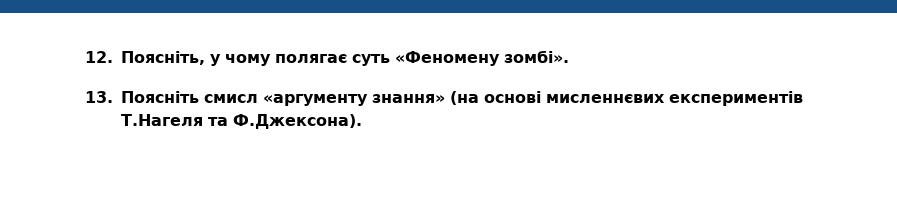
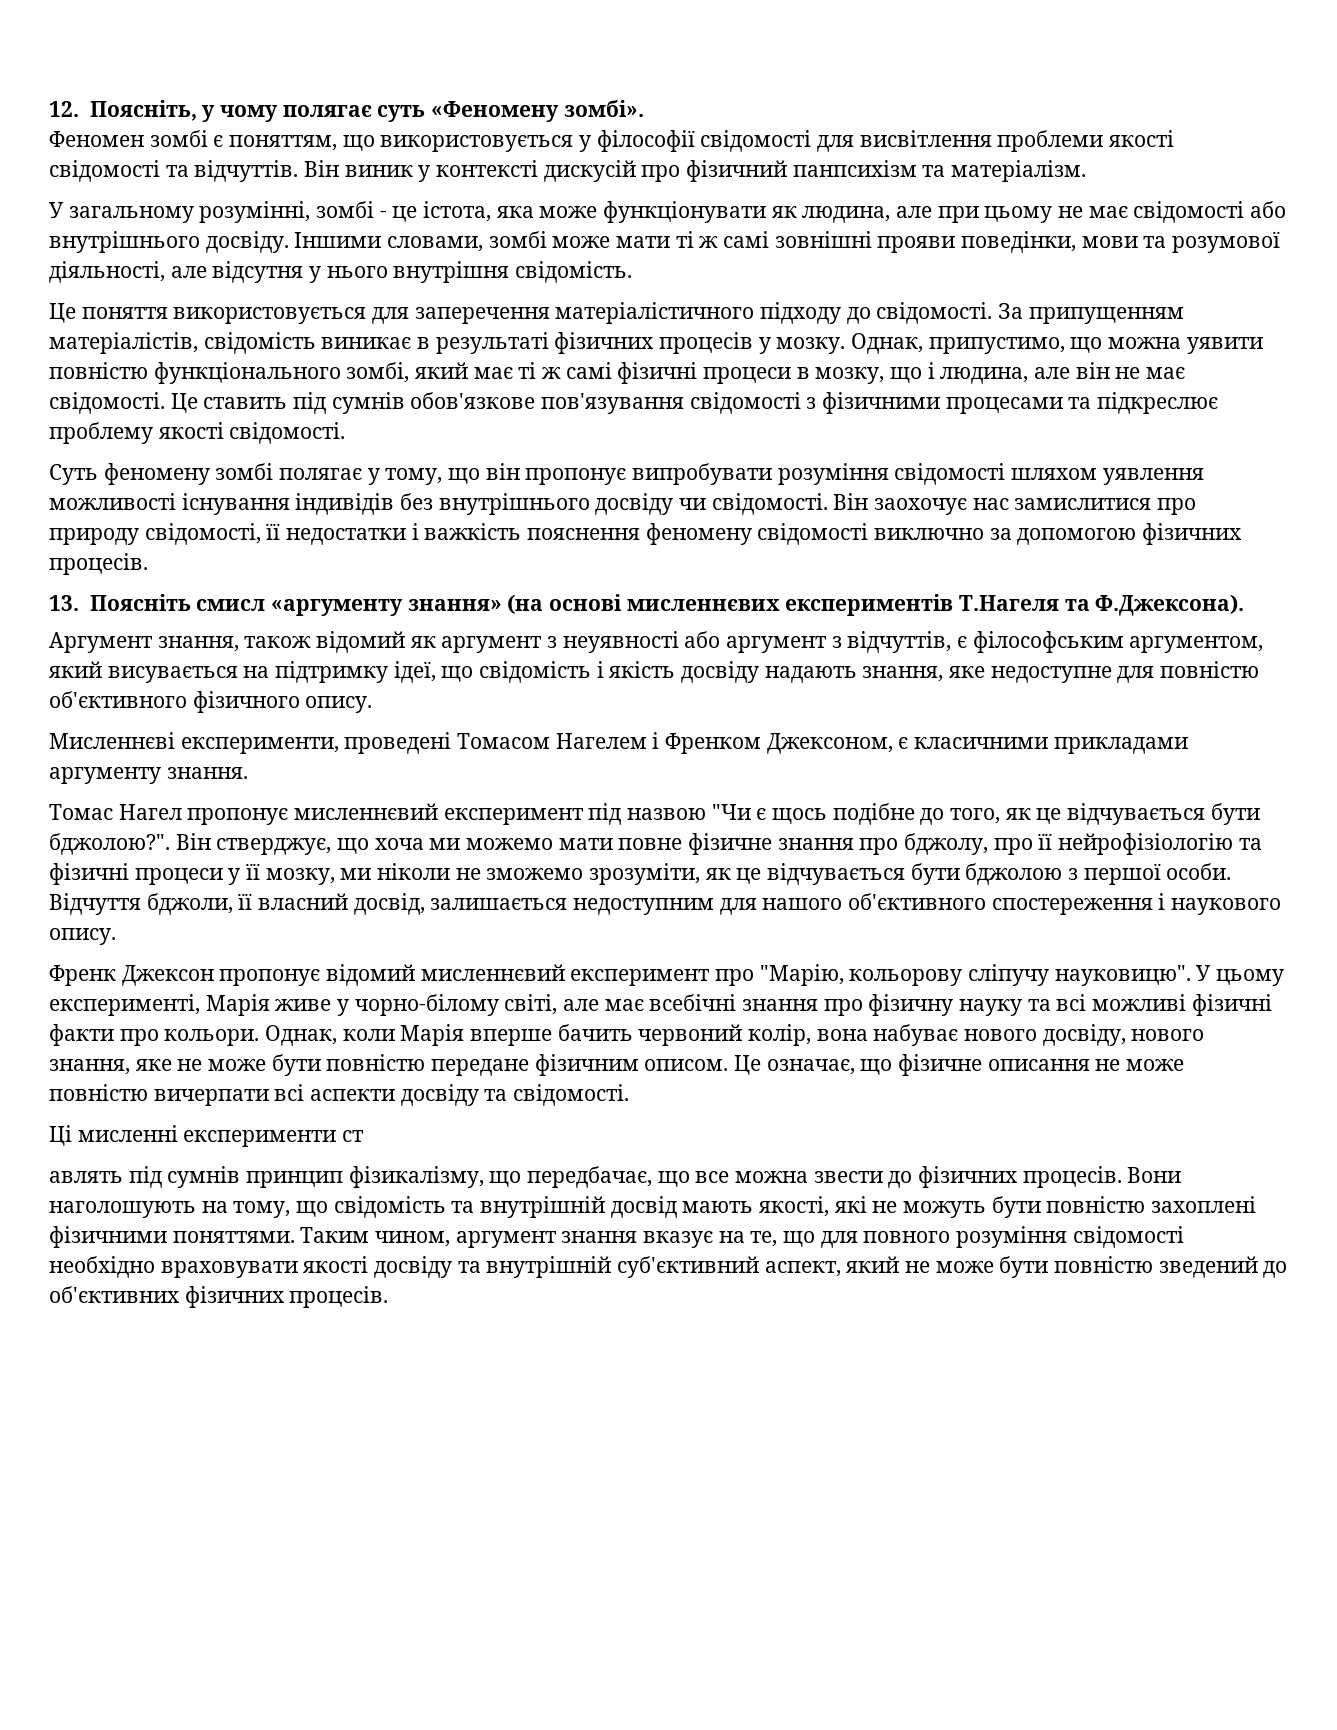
(569, 56) none -> [49,130,1175,152] [49,160,1087,182] [49,201,1287,223] [49,231,1281,253] [49,261,633,283] [49,302,1184,324] [49,332,1263,354] [49,362,1186,384] [49,392,1219,414] [49,422,346,444] [49,463,1204,485] [49,493,1197,515] [49,523,1243,545] [49,553,148,575] // Феномен зомбі є поняттям, що використовується у філософії свідомості для висвітлення проблеми якості свідомості та відчуттів. Він виник у контексті дискусій про фізичний панпсихізм та матеріалізм. // У загальному розумінні, зомбі - це істота, яка може функціонувати як людина, але при цьому не має свідомості або внутрішнього досвіду. Іншими словами, зомбі може мати ті ж самі зовнішні прояви поведінки, мови та розумової діяльності, але відсутня у нього внутрішня свідомість. // Це поняття використовується для заперечення матеріалістичного підходу до свідомості. За припущенням матеріалістів, свідомість виникає в результаті фізичних процесів у мозку. Однак, припустимо, що можна уявити повністю функціонального зомбі, який має ті ж самі фізичні процеси в мозку, що і людина, але він не має свідомості. Це ставить під сумнів обов'язкове пов'язування свідомості з фізичними процесами та підкреслює проблему якості свідомості. // Суть феномену зомбі полягає у тому, що він пропонує випробувати розуміння свідомості шляхом уявлення можливості існування індивідів без внутрішнього досвіду чи свідомості. Він заохочує нас замислитися про природу свідомості, її недостатки і важкість пояснення феномену свідомості виключно за допомогою фізичних процесів.
(362, 121) none -> [49,631,1264,653] [49,661,1260,683] [49,691,373,713] [49,732,1188,754] [49,767,248,784] [49,803,1260,825] [49,833,1262,855] [49,863,1232,885] [49,893,1282,915] [49,928,116,945] [49,964,1285,986] [49,994,1272,1016] [49,1024,1205,1046] [49,1054,1185,1076] [49,1084,630,1106] [49,1125,365,1147] [49,1166,1182,1188] [49,1196,1257,1218] [49,1226,1184,1248] [49,1256,1288,1278] [49,1286,389,1308] // Аргумент знання, також відомий як аргумент з неуявності або аргумент з відчуттів, є філософським аргументом, який висувається на підтримку ідеї, що свідомість і якість досвіду надають знання, яке недоступне для повністю об'єктивного фізичного опису. // Мисленнєві експерименти, проведені Томасом Нагелем і Френком Джексоном, є класичними прикладами аргументу знання. // Томас Нагел пропонує мисленнєвий експеримент під назвою "Чи є щось подібне до того, як це відчувається бути бджолою?". Він стверджує, що хоча ми можемо мати повне фізичне знання про бджолу, про її нейрофізіологію та фізичні процеси у її мозку, ми ніколи не зможемо зрозуміти, як це відчувається бути бджолою з першої особи. Відчуття бджоли, її власний досвід, залишається недоступним для нашого об'єктивного спостереження і наукового опису. // Френк Джексон пропонує відомий мисленнєвий експеримент про "Марію, кольорову сліпучу науковицю". У цьому експерименті, Марія живе у чорно-білому світі, але має всебічні знання про фізичну науку та всі можливі фізичні факти про кольори. Однак, коли Марія вперше бачить червоний колір, вона набуває нового досвіду, нового знання, яке не може бути повністю передане фізичним описом. Це означає, що фізичне описання не може повністю вичерпати всі аспекти досвіду та свідомості. // Ці мисленні експерименти ст // авлять під сумнів принцип фізикалізму, що передбачає, що все можна звести до фізичних процесів. Вони наголошують на тому, що свідомість та внутрішній досвід мають якості, які не можуть бути повністю захоплені фізичними поняттями. Таким чином, аргумент знання вказує на те, що для повного розуміння свідомості необхідно враховувати якості досвіду та внутрішній суб'єктивний аспект, який не може бути повністю зведений до об'єктивних фізичних процесів.

